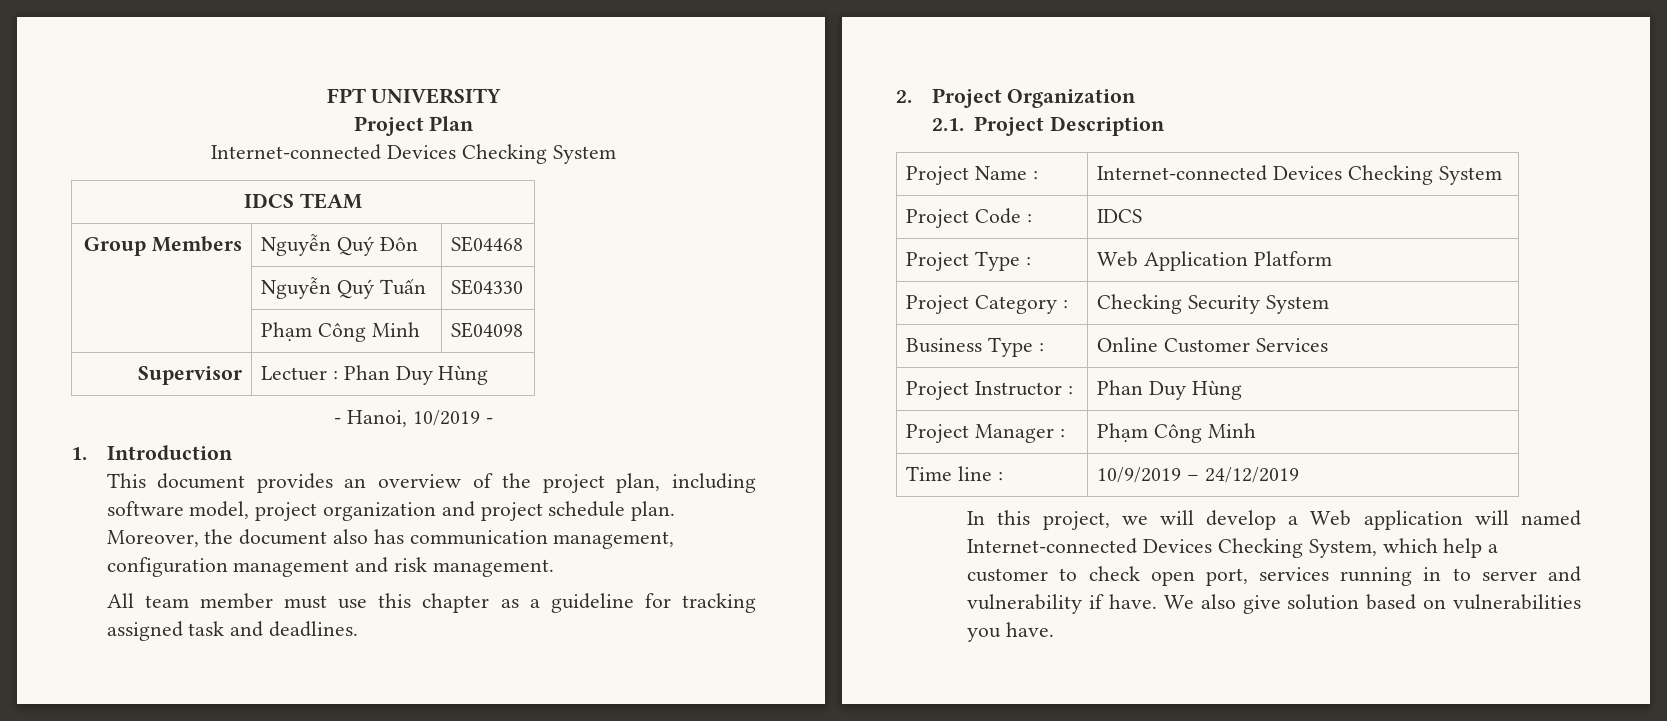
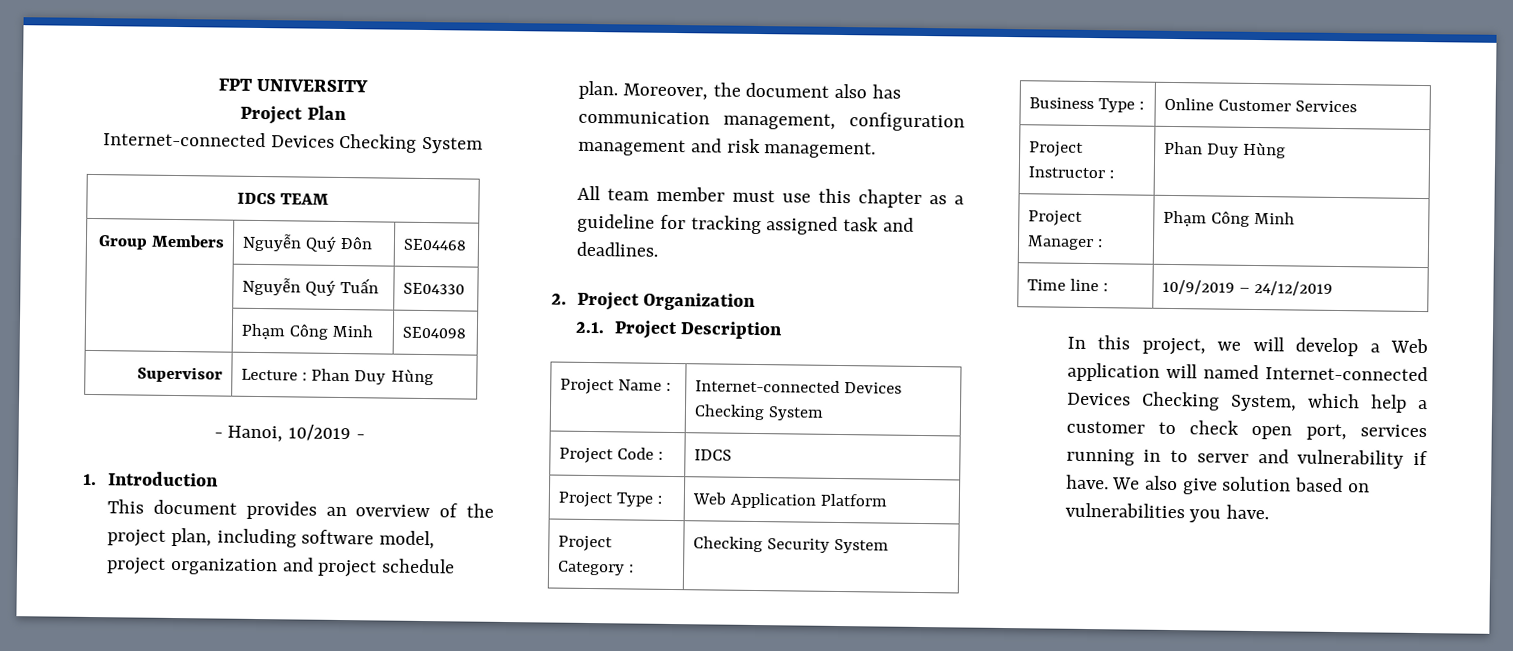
[261,366,328,381] Lectuer -> [241,368,299,381] Lecture

